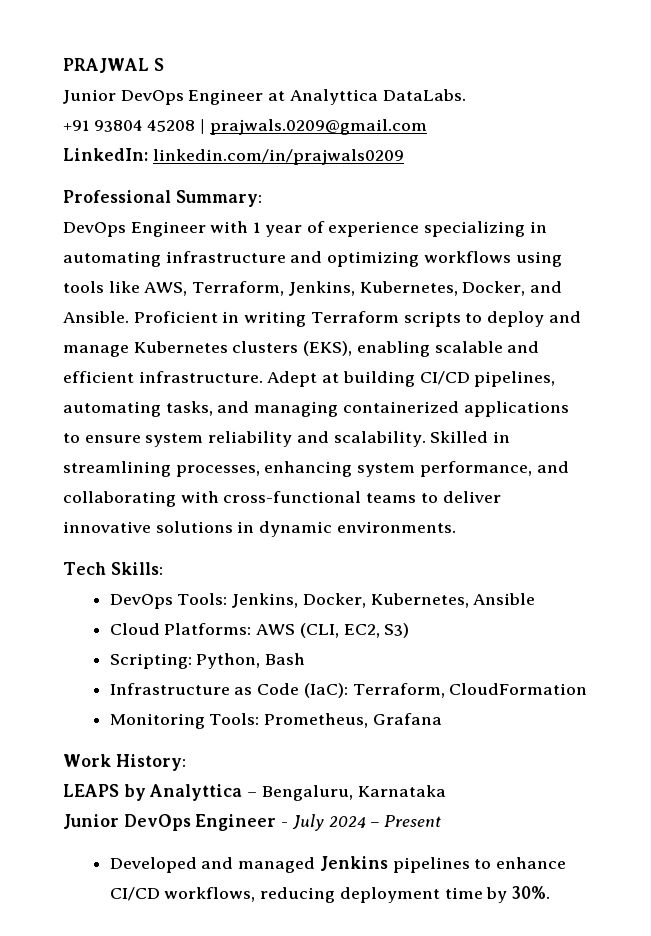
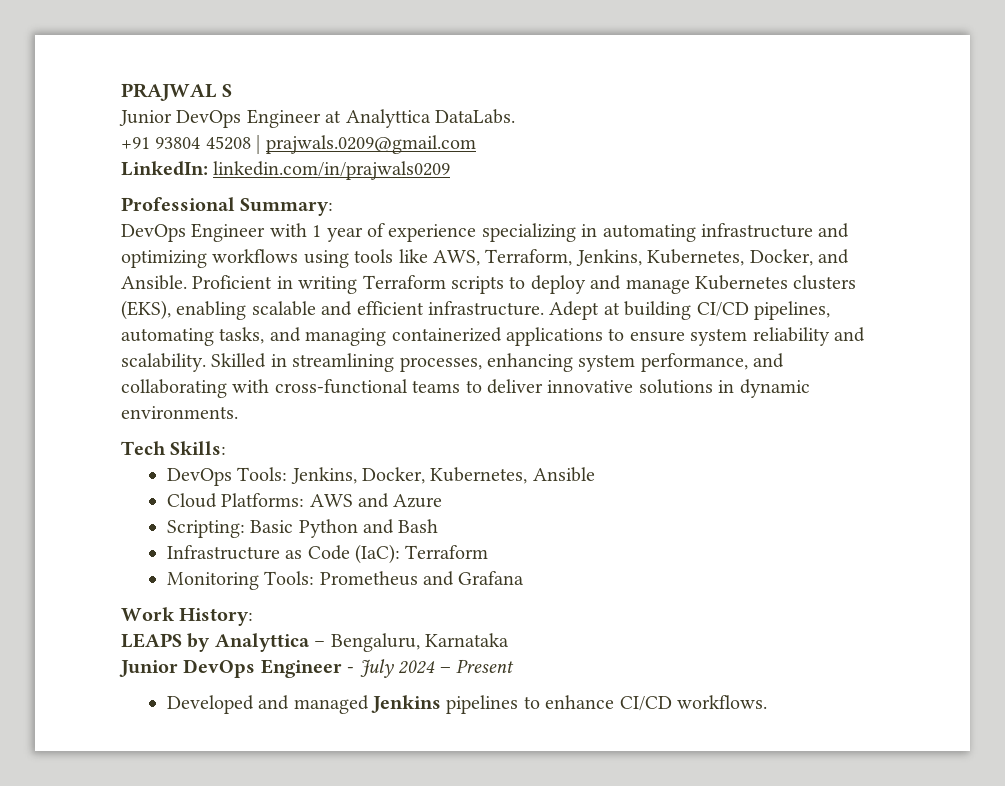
[299,623,410,638] [109,653,261,669] (CLI, EC2, S3) // Scripting: Python, -> [358,493,443,508] [166,519,395,538] and Azure // Scripting: Basic Python and
[352,683,588,698] Terraform, CloudFormation -> [405,545,489,559] Terraform
[264,713,369,728] Prometheus, -> [319,571,455,586] Prometheus and
[164,886,551,903] workflows, reducing deployment time by 30%. -> [677,695,768,709] workflows.

